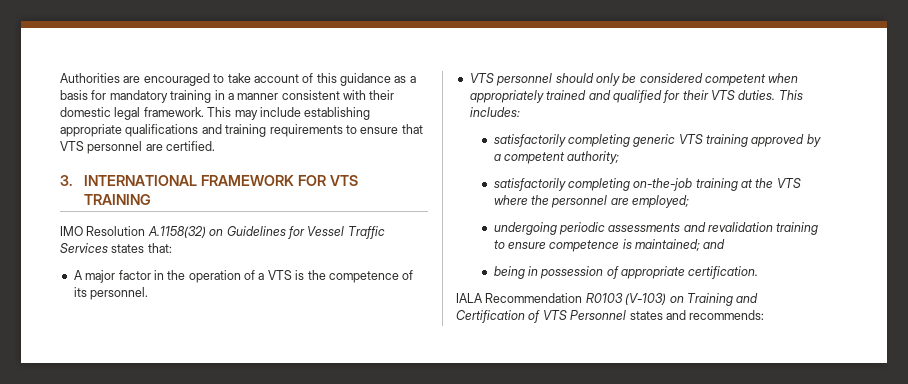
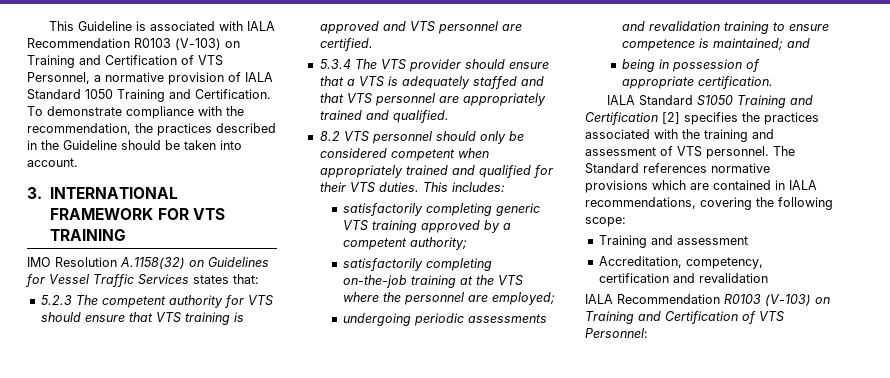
[60,73,416,86] [60,90,395,103] [60,107,371,120] [60,124,423,137] [60,141,216,154] Authorities are encouraged to take account of this guidance as a basis for mandatory training in a manner consistent with their domestic legal framework. This may include establishing appropriate qualifications and training requirements to ensure that VTS personnel are certified. -> [49,21,276,31] [27,38,240,50] [27,55,223,68] [27,72,273,85] [27,89,271,102] [27,106,244,119] [27,123,276,136] [27,140,242,150] [27,158,78,167] This Guideline is associated with IALA Recommendation R0103 (V-103) on Training and Certification of VTS Personnel, a normative provision of IALA Standard 1050 Training and Certification. To demonstrate compliance with the recommendation, the practices described in the Guideline should be taken into account.
[73,270,414,283] [73,287,149,300] A major factor in the operation of a VTS is the competence of its personnel. // -> [40,295,273,308] [40,312,244,325] [319,21,522,34] [319,38,373,51] [319,59,549,72] [319,76,544,89] [319,93,546,106] [319,110,449,123] [319,131,340,141] 5.2.3 The competent authority for VTS should ensure that VTS training is approved and VTS personnel are certified. // 5.3.4 The VTS provider should ensure that a VTS is adequately staffed and that VTS personnel are appropriately trained and qualified. // 8.2
(759, 272) none -> [607,95,814,108] [585,112,819,125] [585,129,774,142] [585,146,795,159] [585,163,770,174] [585,180,817,193] [585,197,833,210] [585,217,626,227] [598,235,748,248] [598,256,763,269] [598,273,768,283] // IALA Standard S1050 Training and Certification [2] specifies the practices associated with the training and assessment of VTS personnel. The Standard references normative provisions which are contained in IALA recommendations, covering the following scope: // Training and assessment // Accreditation, competency, certification and revalidation
[570,310,765,320] Personnel states and recommends: -> [585,328,648,338] Personnel:

